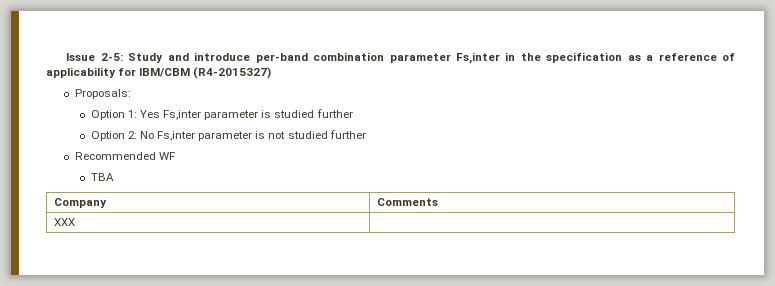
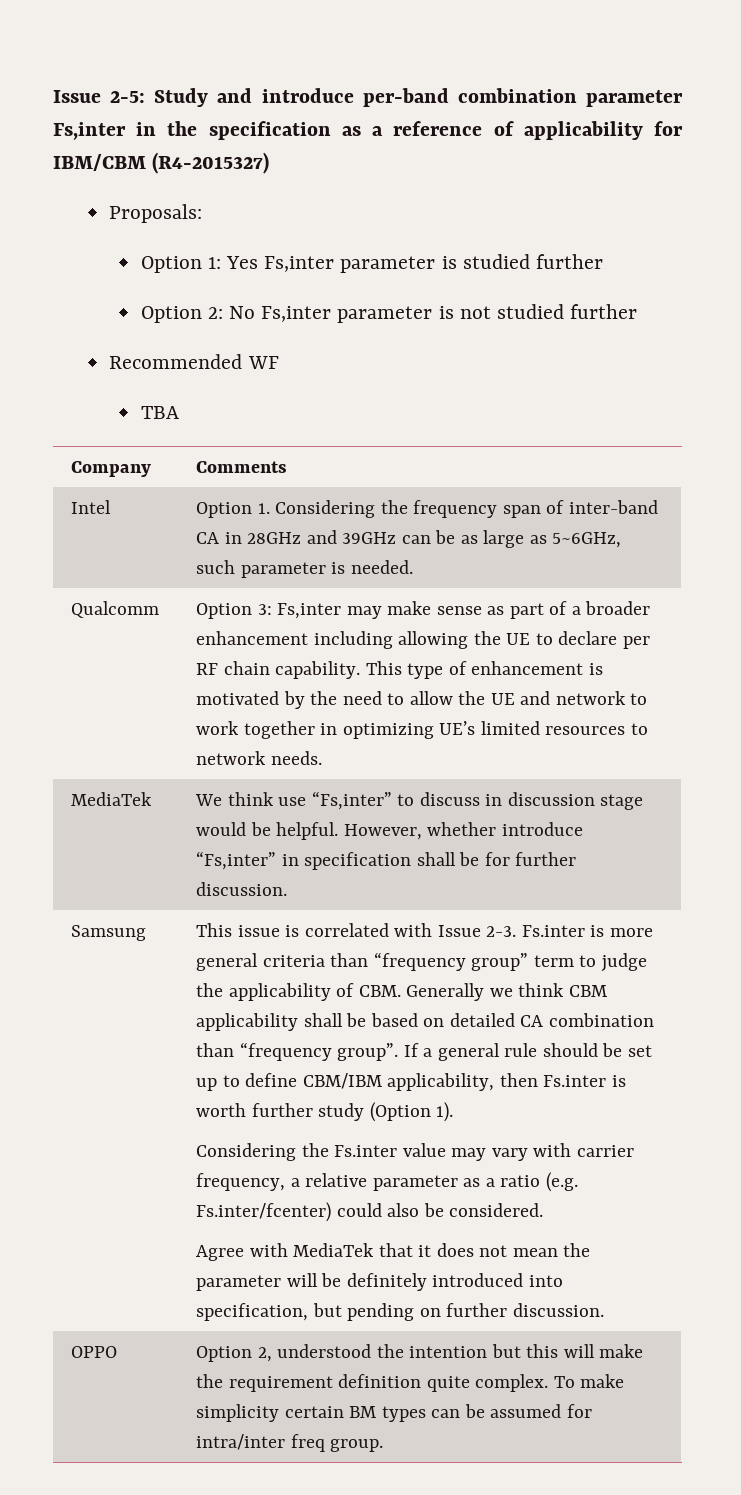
[54,218,76,226] XXX | -> [71,500,112,514] [196,500,658,518] [196,530,622,548] [196,560,413,578] [71,601,160,618] [196,601,651,619] [196,631,650,649] [196,661,603,679] [196,691,648,709] [196,721,648,739] [196,751,322,765] [71,792,153,806] [195,791,644,810] [196,822,583,840] [196,851,577,870] [196,882,288,896] [71,925,147,941] [196,923,653,937] [196,952,647,972] [196,983,607,1001] [196,1013,654,1031] [196,1042,652,1061] [196,1073,626,1091] [196,1102,454,1122] [196,1143,634,1161] [196,1172,578,1192] [196,1202,544,1222] [196,1243,591,1261] [196,1273,563,1291] [196,1303,604,1321] [71,1346,118,1358] [196,1344,644,1362] [196,1374,625,1392] [196,1404,592,1422] [196,1434,384,1452] Intel | Option 1. Considering the frequency span of inter-band CA in 28GHz and 39GHz can be as large as 5~6GHz, such parameter is needed. // Qualcomm | Option 3: Fs,inter may make sense as part of a broader enhancement including allowing the UE to declare per RF chain capability. This type of enhancement is motivated by the need to allow the UE and network to work together in optimizing UE’s limited resources to network needs. // MediaTek | We think use “Fs,inter” to discuss in discussion stage would be helpful. However, whether introduce “Fs,inter” in specification shall be for further discussion. // Samsung | This issue is correlated with Issue 2-3. Fs.inter is more general criteria than “frequency group” term to judge the applicability of CBM. Generally we think CBM applicability shall be based on detailed CA combination than “frequency group”. If a general rule should be set up to define CBM/IBM applicability, then Fs.inter is worth further study (Option 1). // Considering the Fs.inter value may vary with carrier frequency, a relative parameter as a ratio (e.g. Fs.inter/fcenter) could also be considered. // Agree with MediaTek that it does not mean the parameter will be definitely introduced into specification, but pending on further discussion. // OPPO | Option 2, understood the intention but this will make the requirement definition quite complex. To make simplicity certain BM types can be assumed for intra/inter freq group.

